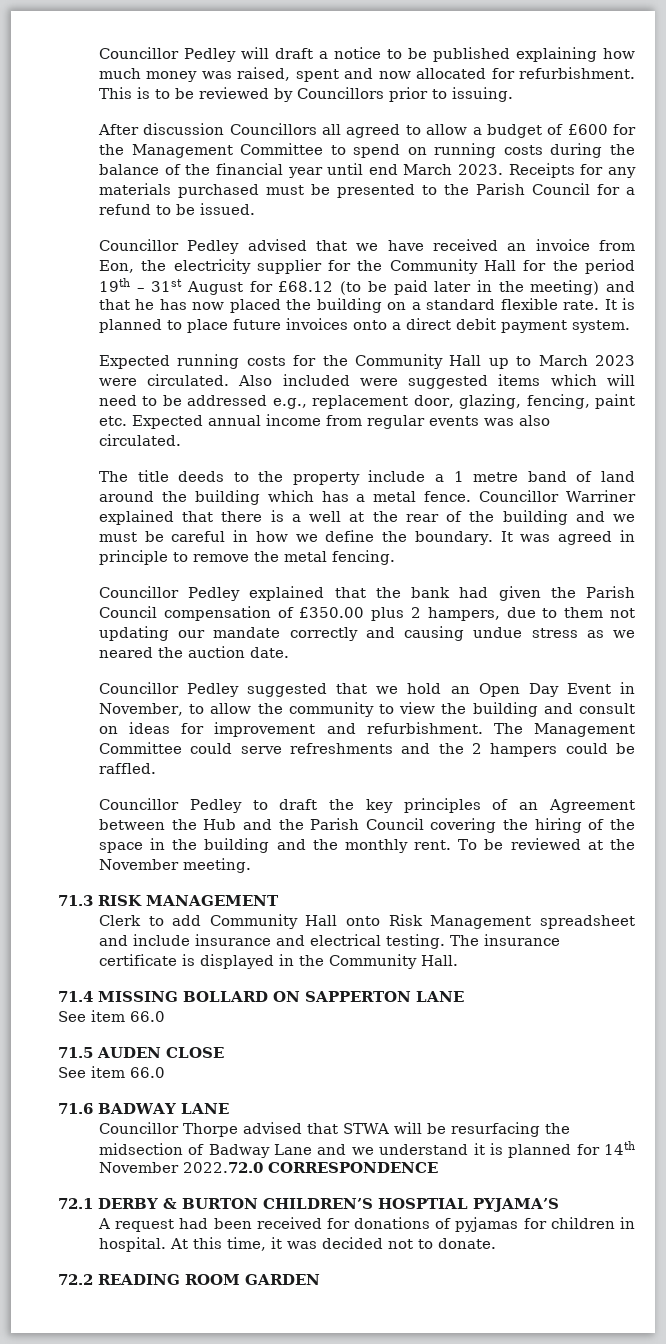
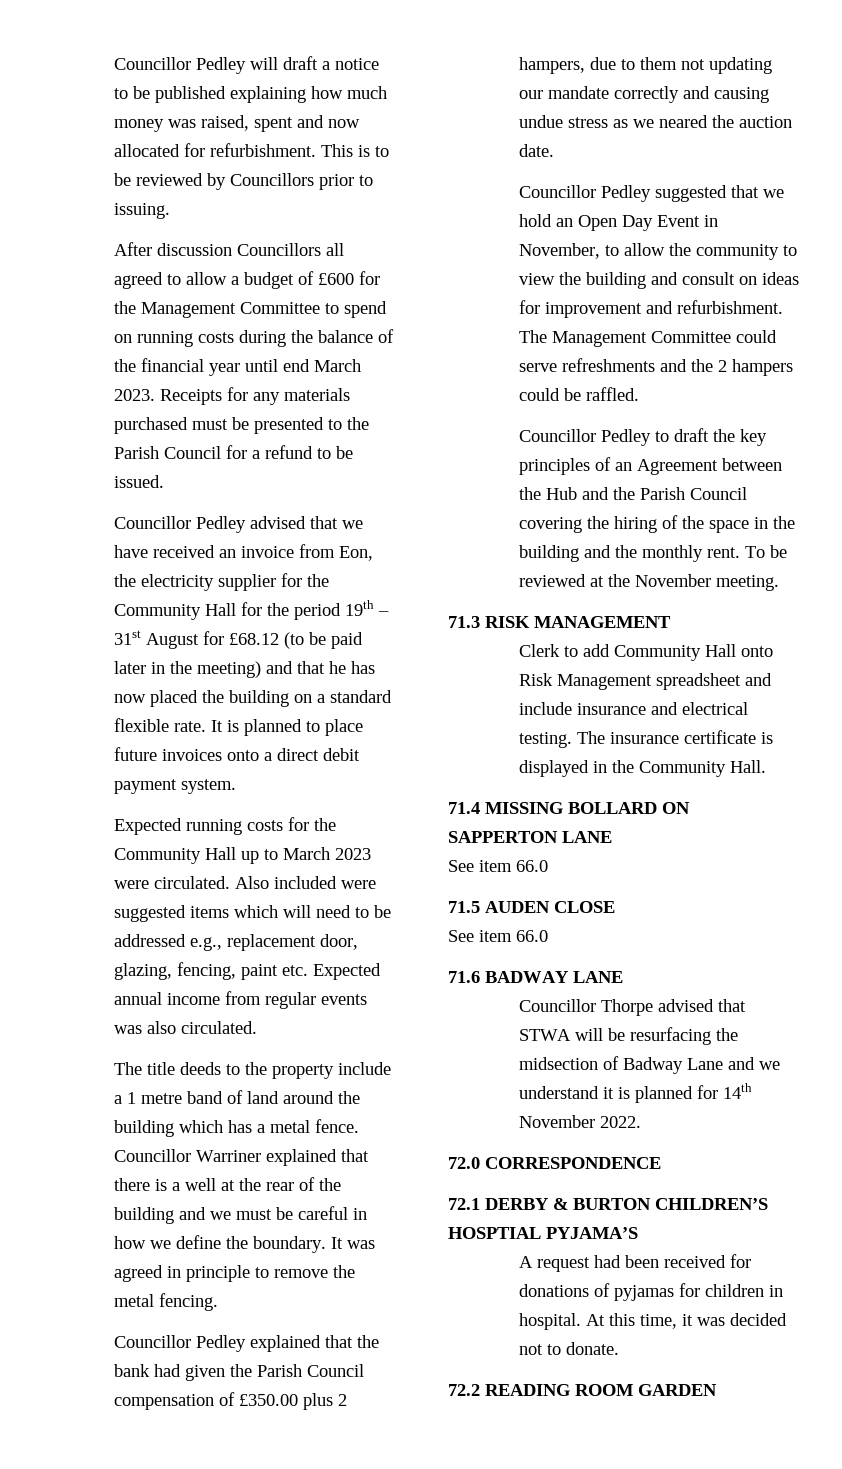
[182,1162,263,1173] 2022.72.0 -> [599,1116,641,1128] [448,1157,480,1169] 2022. // 72.0

